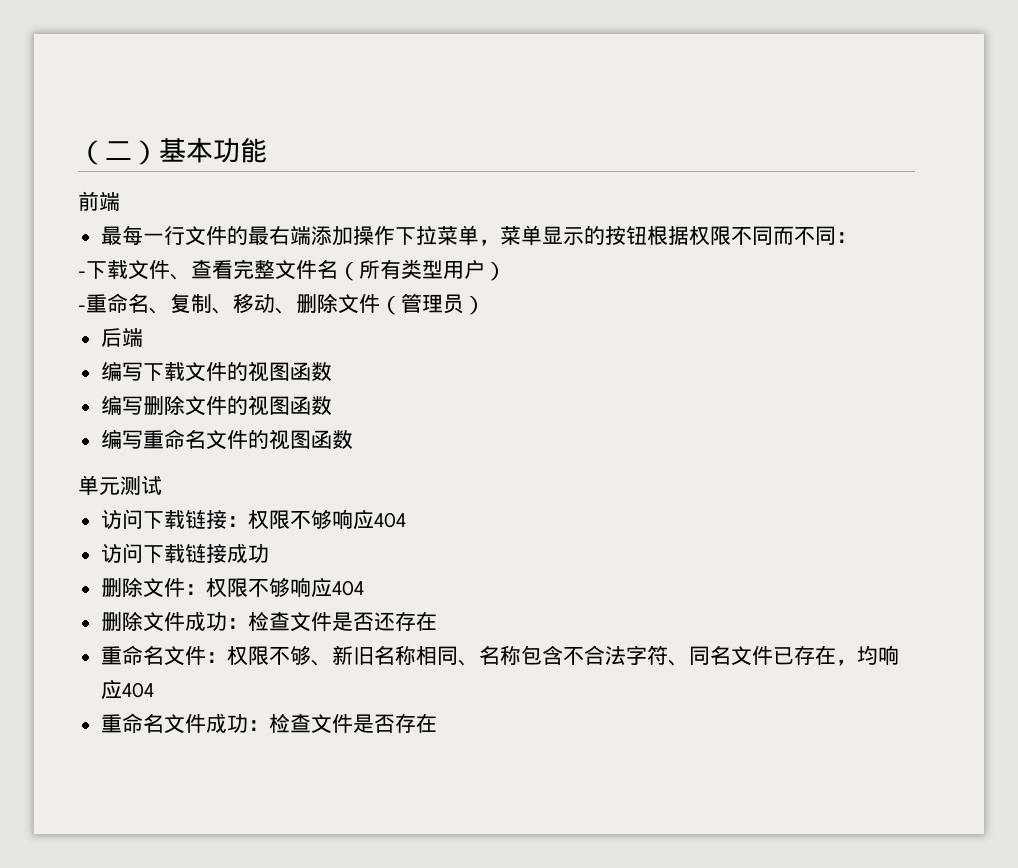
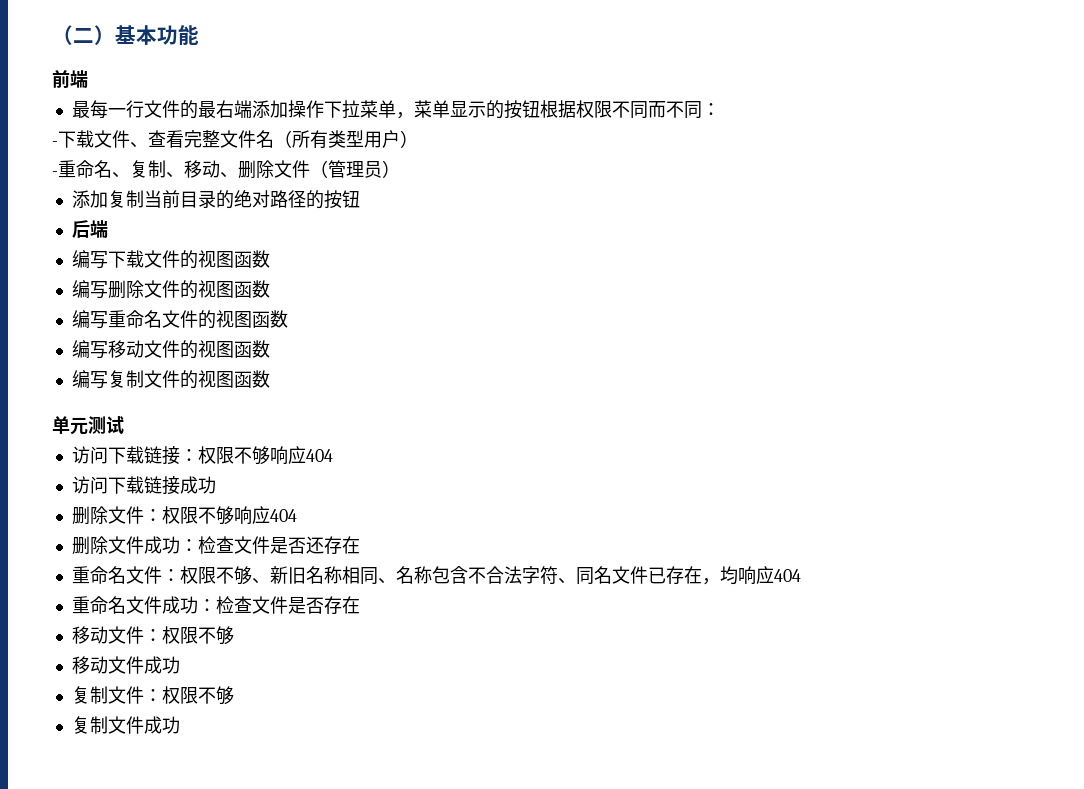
(485, 305) none -> [71,190,360,209] // 添加复制当前目录的绝对路径的按钮
(354, 439) none -> [71,340,270,359] [71,370,270,389] // 编写移动文件的视图函数 // 编写复制文件的视图函数
(438, 723) none -> [71,626,234,645] [71,656,180,674] [71,686,234,705] [71,716,180,734] // 移动文件：权限不够 // 移动文件成功 // 复制文件：权限不够 // 复制文件成功

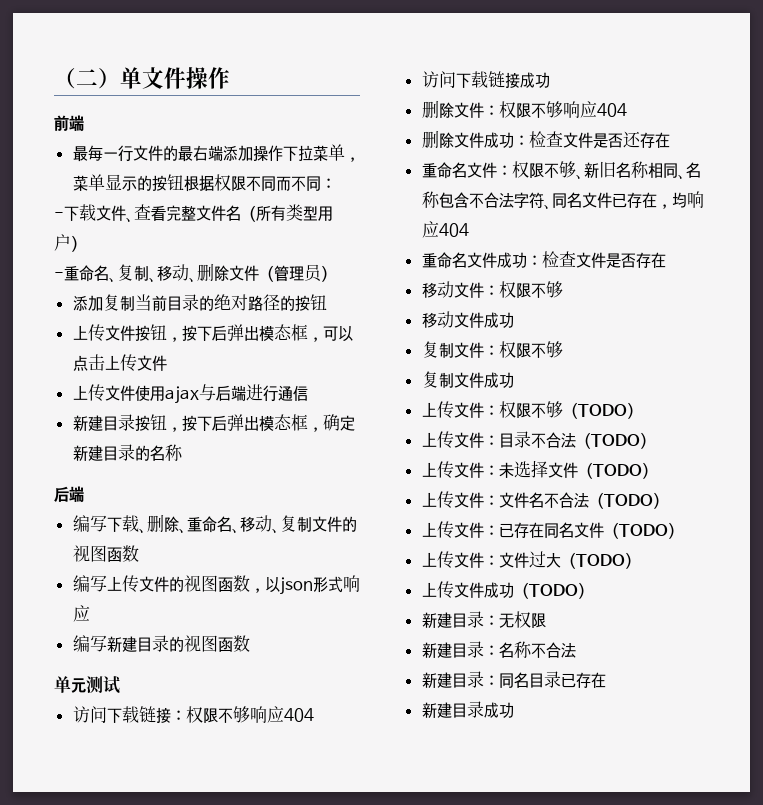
[115,25,199,45] 基本功能 -> [120,67,230,89] 单文件操作
[71,220,108,238] [71,250,270,269] [71,280,270,299] [71,310,288,329] [71,340,270,359] [71,370,180,389] 后端 // 编写下载文件的视图函数 // 编写删除文件的视图函数 // 编写重命名文件的视图函数 // 编写移动文件的视图函数 // 编写复制文件 -> [72,324,353,342] [72,354,167,372] [72,384,308,404] [72,414,355,432] [72,444,183,461] [54,486,84,503] [72,514,357,534] [72,545,139,562] [72,575,360,595] [72,605,90,622] [72,635,169,652] 上传文件按钮，按下后弹出模态框，可以点击上传文件 // 上传文件使用ajax与后端进行通信 // 新建目录按钮，按下后弹出模态框，确定新建目录的名称 // 后端 // 编写下载、删除、重命名、移动、复制文件的视图函数 // 编写上传文件的视图函数，以json形式响应 // 编写新建目录
(180, 725) none -> [421,401,642,419] [421,431,655,449] [421,460,657,479] [421,491,668,509] [421,521,683,539] [421,551,640,569] [421,581,593,599] [421,611,546,628] [421,641,576,658] [421,671,606,688] [421,701,514,718] // 上传文件：权限不够（TODO） // 上传文件：目录不合法（TODO） // 上传文件：未选择文件（TODO） // 上传文件：文件名不合法（TODO） // 上传文件：已存在同名文件（TODO） // 上传文件：文件过大（TODO） // 上传文件成功（TODO） // 新建目录：无权限 // 新建目录：名称不合法 // 新建目录：同名目录已存在 // 新建目录成功

